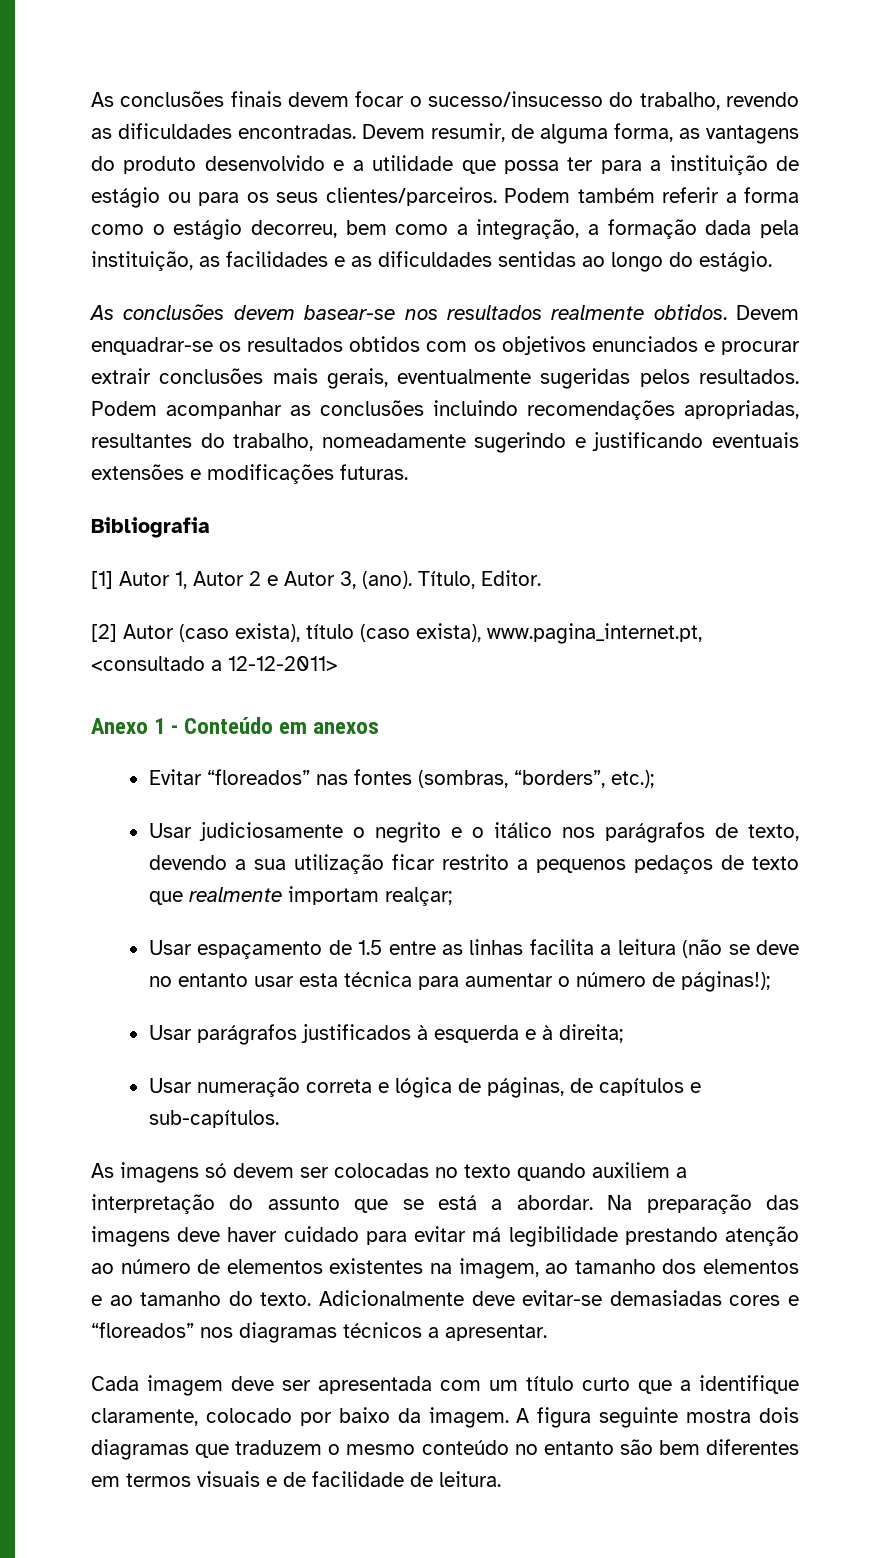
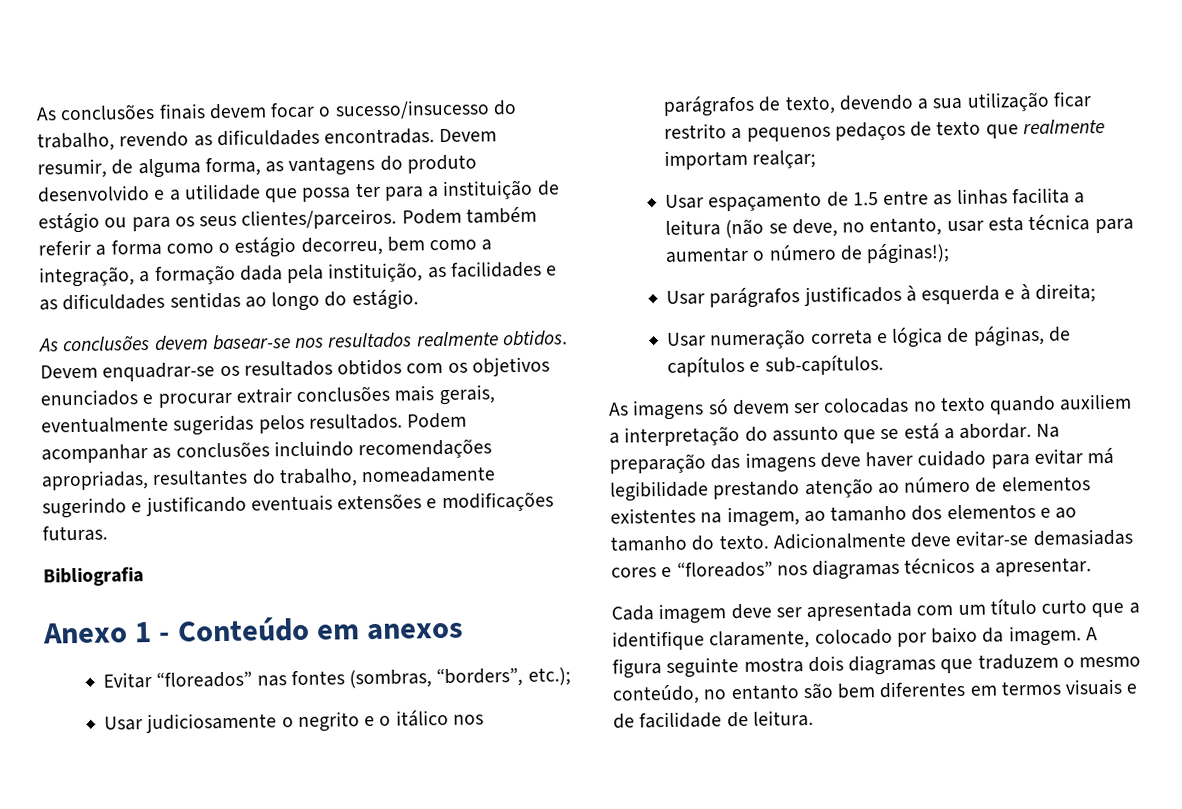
[91,570,541,589] [91,623,702,644] [91,656,338,671] // [1] Autor 1, Autor 2 e Autor 3, (ano). Título, Editor. // [2] Autor (caso exista), título (caso exista), www.pagina_internet.pt, <consultado a 12-12-2011> -> (144, 576) none
[756,940,800,955] [148,973,248,987] deve no entanto -> [791,217,943,238] deve, no entanto,
[421,1440,509,1455] conteúdo -> [612,684,700,705] conteúdo,

